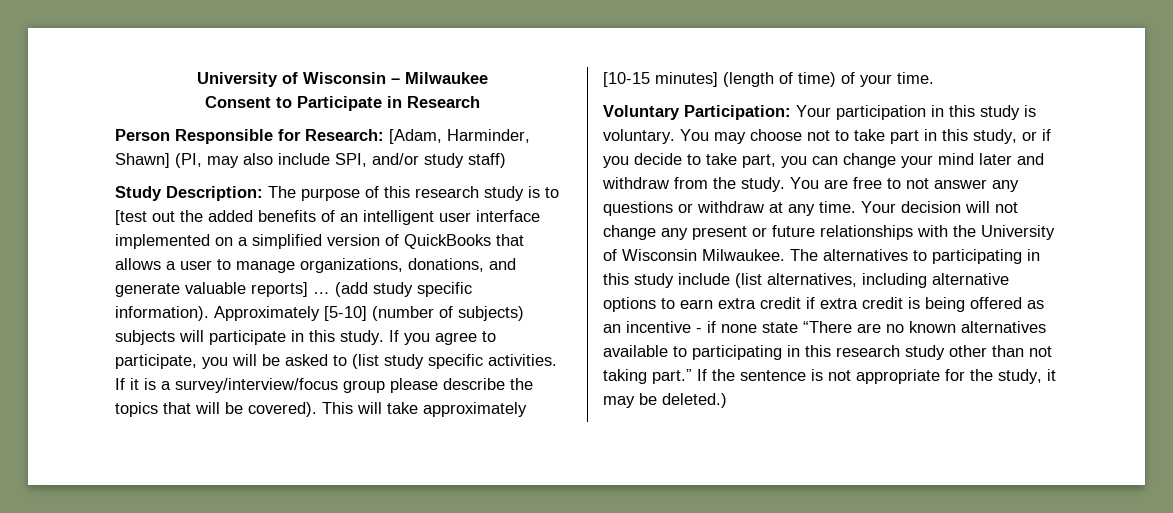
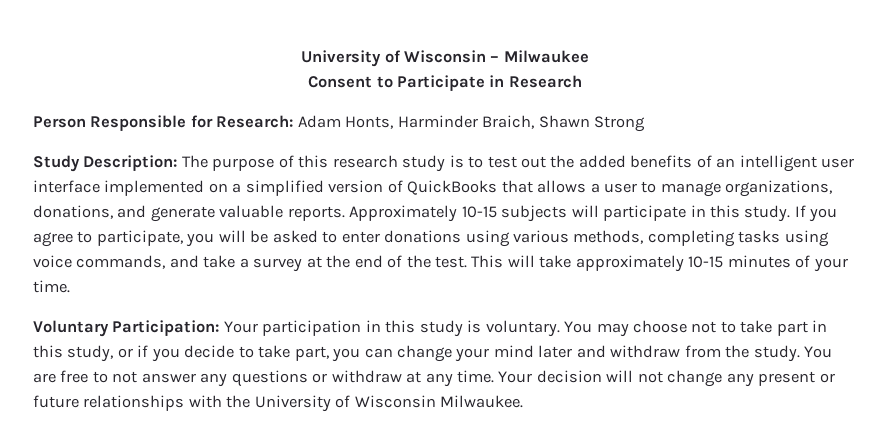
[389,129,530,144] [115,153,506,168] [Adam, Harminder, Shawn] (PI, may also include SPI, and/or study staff) -> [297,115,646,132] Adam Honts, Harminder Braich, Shawn Strong
[115,210,147,225] [test -> [487,156,517,168] test
[251,282,472,297] [115,306,524,321] reports] … (add study specific information). Approximately [5-10] (number of subjects) -> [287,205,497,222] reports. Approximately 10-15
[352,354,557,369] [115,378,533,393] [115,402,527,417] [603,72,836,87] (list study specific activities. If it is a survey/interview/focus group please describe the topics that will be covered). This will take approximately [10-15 minutes] (length of time) -> [341,230,829,247] [33,255,791,272] enter donations using various methods, completing tasks using voice commands, and take a survey at the end of the test. This will take approximately 10-15 minutes
[790,249,1040,264] [603,273,1009,288] [603,297,1044,312] [603,321,1046,333] [603,345,1052,360] [603,369,1056,384] [603,393,727,408] The alternatives to participating in this study include (list alternatives, including alternative options to earn extra credit if extra credit is being offered as an incentive - if none state “There are no known alternatives available to participating in this research study other than not taking part.” If the sentence is not appropriate for the study, it may be deleted.) -> (524, 401) none

